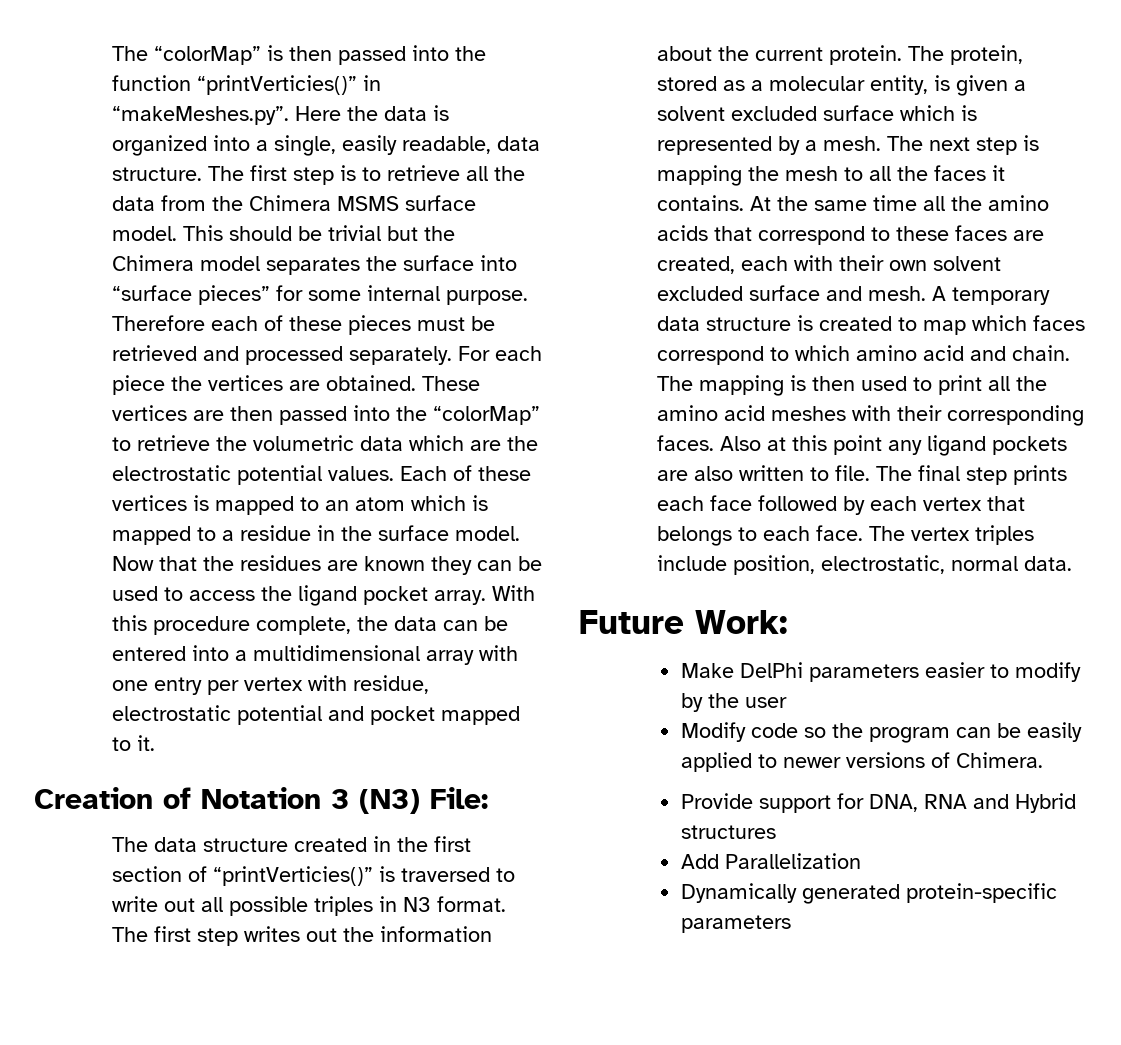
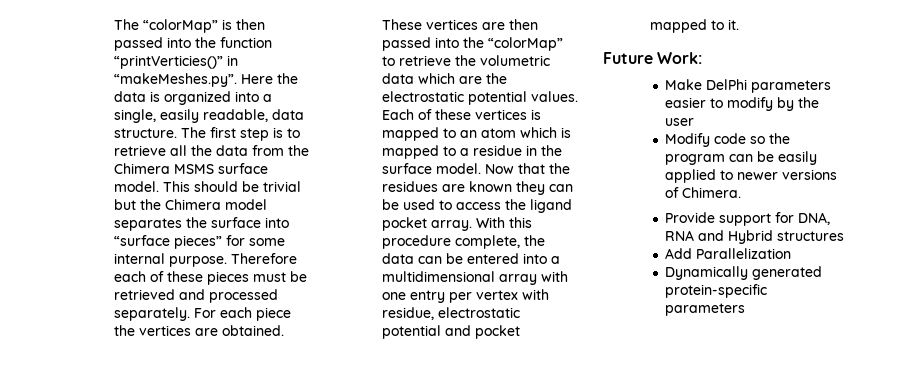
[34,787,488,814] [111,836,471,852] [111,866,515,886] [111,896,506,916] [111,926,492,946] [656,45,1023,65] [656,75,1026,96] [656,105,977,121] [656,135,1039,155] [656,165,1005,186] [656,195,1049,211] [656,225,1044,245] [656,255,1001,274] [656,285,1050,305] [656,315,1085,335] [656,345,1070,365] [656,375,1047,396] [656,405,1084,426] [656,435,1067,456] [656,465,1067,485] [656,495,1025,515] [656,525,1034,546] [656,555,1072,575] // Creation of Notation 3 (N3) File: // The data structure created in the first section of “printVerticies()” is traversed to write out all possible triples in N3 format. The first step writes out the information about the current protein. The protein, stored as a molecular entity, is given a solvent excluded surface which is represented by a mesh. The next step is mapping the mesh to all the faces it contains. At the same time all the amino acids that correspond to these faces are created, each with their own solvent excluded surface and mesh. A temporary data structure is created to map which faces correspond to which amino acid and chain. The mapping is then used to print all the amino acid meshes with their corresponding faces. Also at this point any ligand pockets are also written to file. The final step prints each face followed by each vertex that belongs to each face. The vertex triples include position, electrostatic, normal data. -> (739, 24) none

